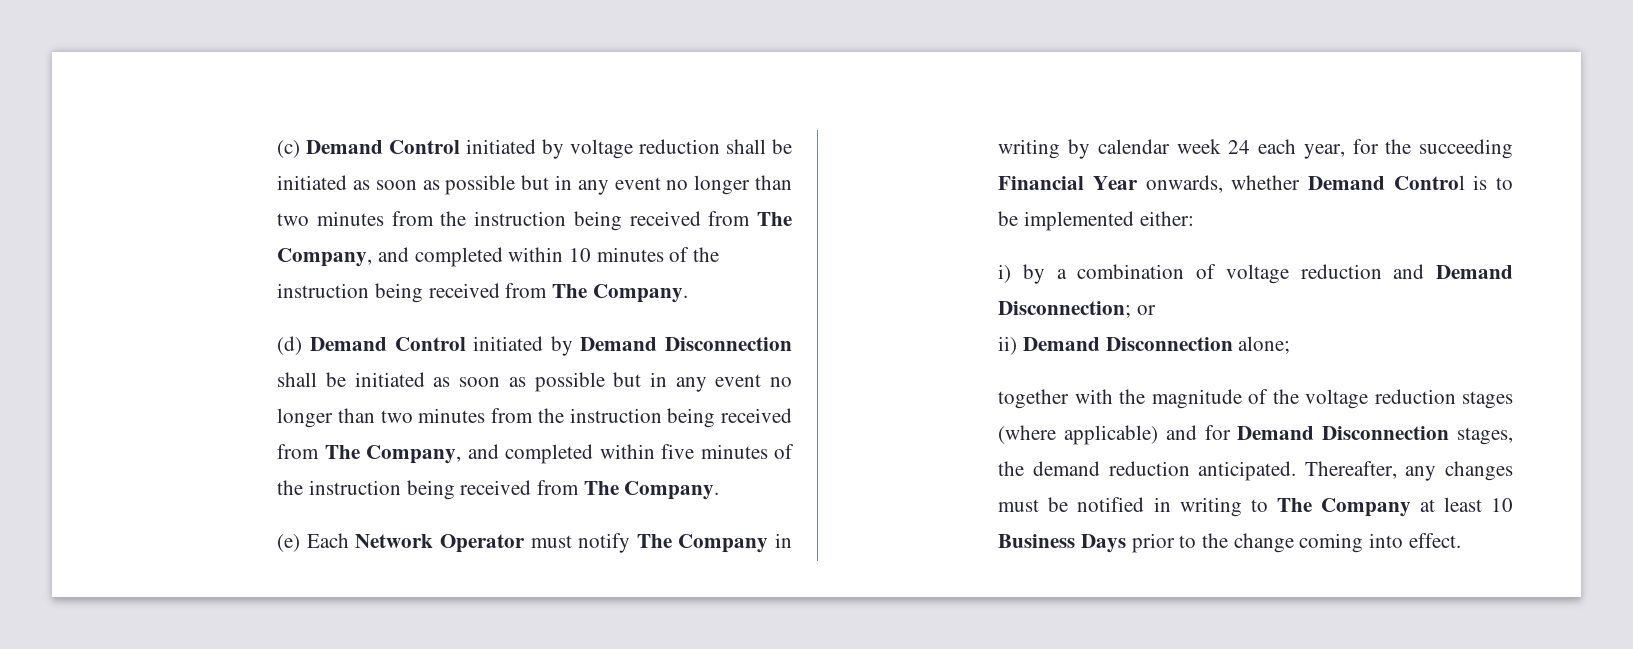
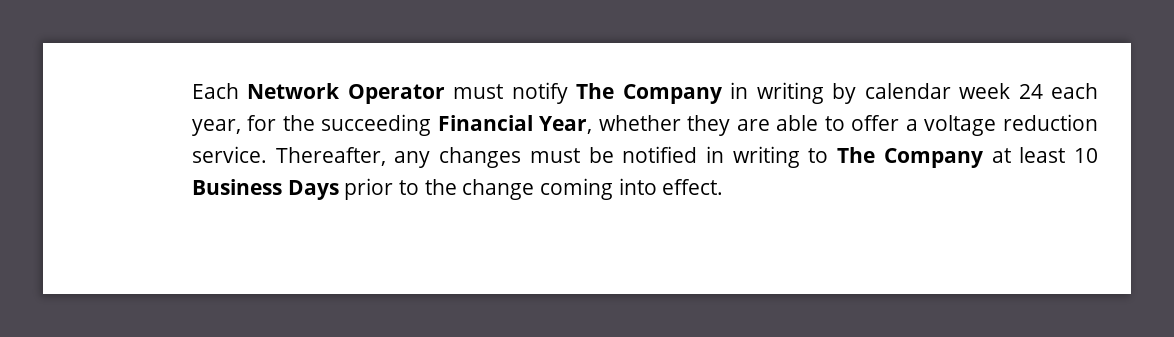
[277,139,792,159] [277,175,792,195] [277,211,792,231] [277,247,719,267] [277,283,688,303] [277,336,793,356] [277,372,792,392] [277,408,792,428] [277,444,794,464] [277,480,720,500] [277,534,301,552] (c) Demand Control initiated by voltage reduction shall be initiated as soon as possible but in any event no longer than two minutes from the instruction being received from The Company, and completed within 10 minutes of the instruction being received from The Company. // (d) Demand Control initiated by Demand Disconnection shall be initiated as soon as possible but in any event no longer than two minutes from the instruction being received from The Company, and completed within five minutes of the instruction being received from The Company. // (e) -> (191, 91) none
[1092,175,1513,193] [998,211,1194,231] [998,264,1513,284] [998,301,1156,318] [998,336,1291,355] [998,389,1513,409] [998,425,1513,445] [998,461,1297,481] Year onwards, whether Demand Control is to be implemented either: // i) by a combination of voltage reduction and Demand Disconnection; or // ii) Demand Disconnection alone; // together with the magnitude of the voltage reduction stages (where applicable) and for Demand Disconnection stages, the demand reduction anticipated. -> [539,114,1099,136] [191,146,267,163] Year, whether they are able to offer a voltage reduction service.

